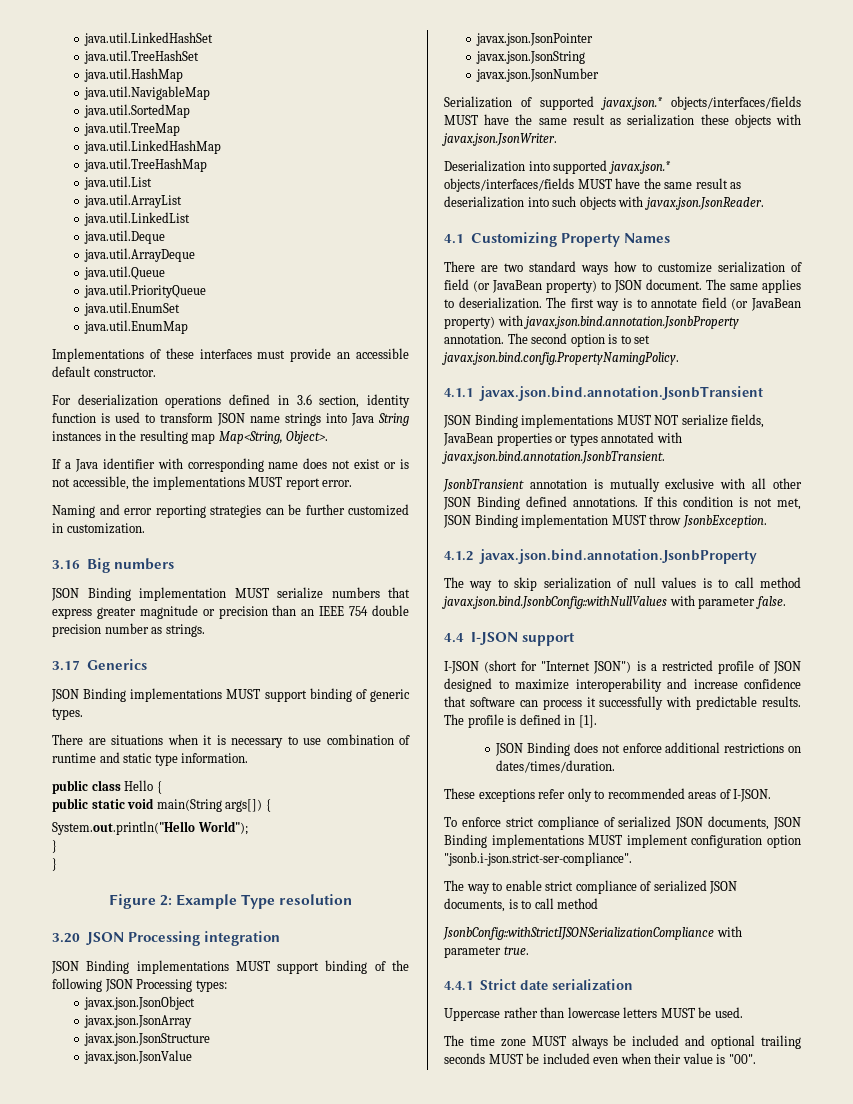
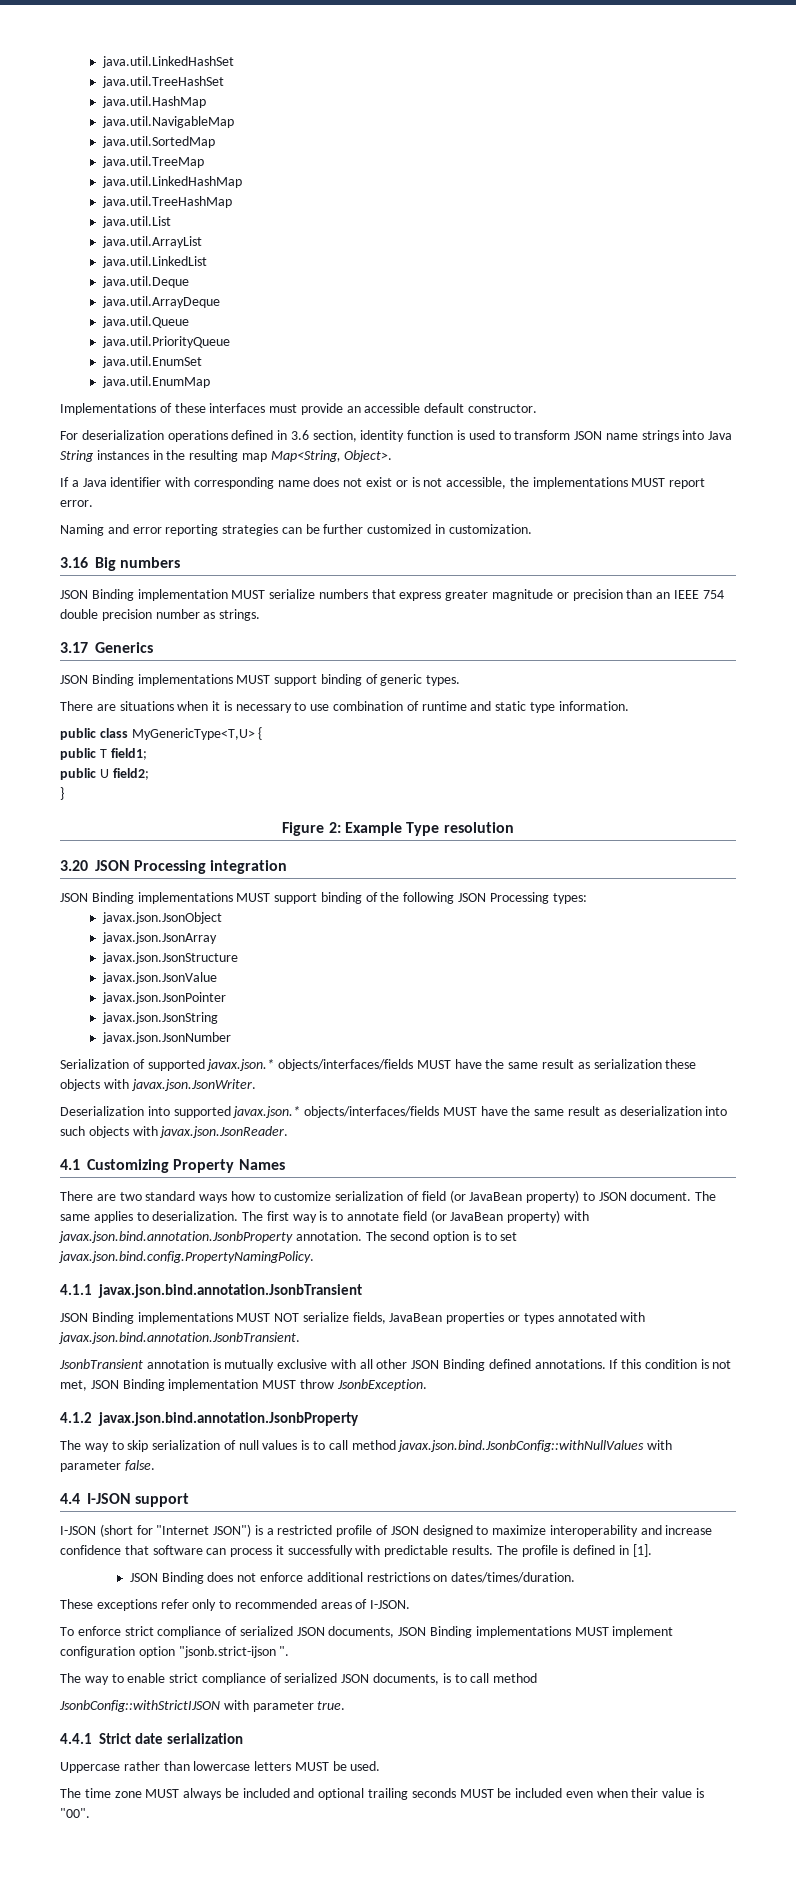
[124,780,154,791] Hello -> [131,728,255,740] MyGenericType<T,U>
[91,798,271,812] [52,821,248,835] [52,840,57,853] static void main(String args[]) { // System.out.println("Hello World"); // } -> [99,748,147,760] [60,768,149,780] T field1; // public U field2;
[444,852,632,866] "jsonb.i-json.strict-ser-compliance". -> [178,1646,290,1658] "jsonb.strict-ijson ".
[443,927,714,940] JsonbConfig::withStrictIJSONSerializationCompliance -> [59,1700,220,1712] JsonbConfig::withStrictIJSON

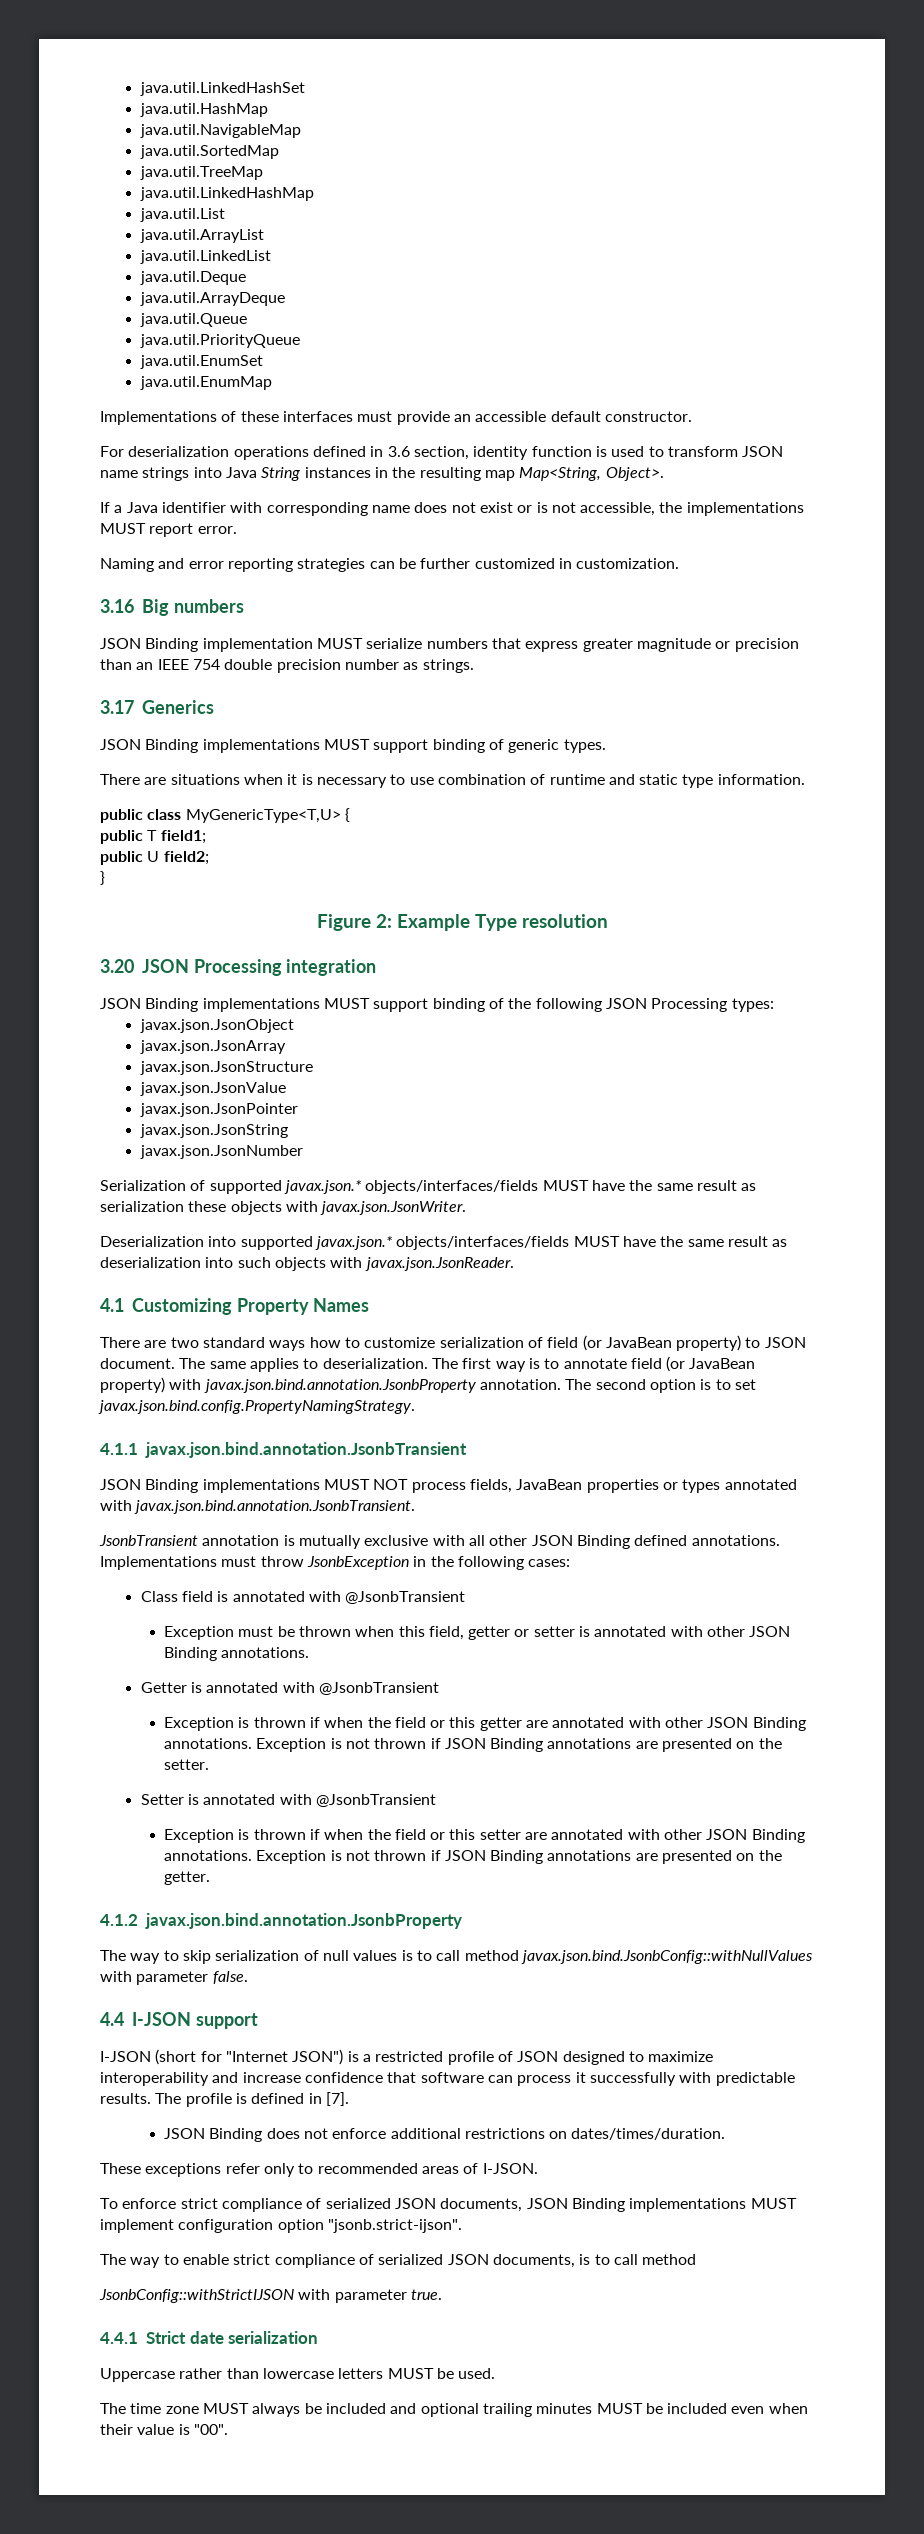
[101,76,224,88] // java.util.TreeHashSet -> (305, 89) none
[101,196,232,208] // java.util.TreeHashMap -> (314, 194) none
[58,1251,314,1263] javax.json.bind.config.PropertyNamingPolicy. -> [98,1400,415,1414] javax.json.bind.config.PropertyNamingStrategy.
[302,1312,349,1322] serialize -> [411,1482,466,1493] process
[609,1359,732,1369] [60,1379,427,1391] If this condition is not met, JSON Binding implementation MUST throw JsonbException. -> [100,1556,571,1570] [140,1591,466,1604] [163,1626,791,1640] [163,1647,310,1661] [140,1682,440,1695] [163,1717,806,1731] [163,1738,782,1752] [163,1759,209,1770] [140,1794,437,1807] [163,1829,805,1843] [163,1850,782,1864] [163,1871,210,1885] Implementations must throw JsonbException in the following cases: // Class field is annotated with @JsonbTransient // Exception must be thrown when this field, getter or setter is annotated with other JSON Binding annotations. // Getter is annotated with @JsonbTransient // Exception is thrown if when the field or this getter are annotated with other JSON Binding annotations. Exception is not thrown if JSON Binding annotations are presented on the setter. // Setter is annotated with @JsonbTransient // Exception is thrown if when the field or this setter are annotated with other JSON Binding annotations. Exception is not thrown if JSON Binding annotations are presented on the getter.
[632,1544,652,1557] [1]. -> [325,2092,349,2106] [7].
[178,1646,290,1658] "jsonb.strict-ijson ". -> [327,2219,462,2233] "jsonb.strict-ijson".
[411,1788,456,1798] seconds -> [536,2403,593,2414] minutes

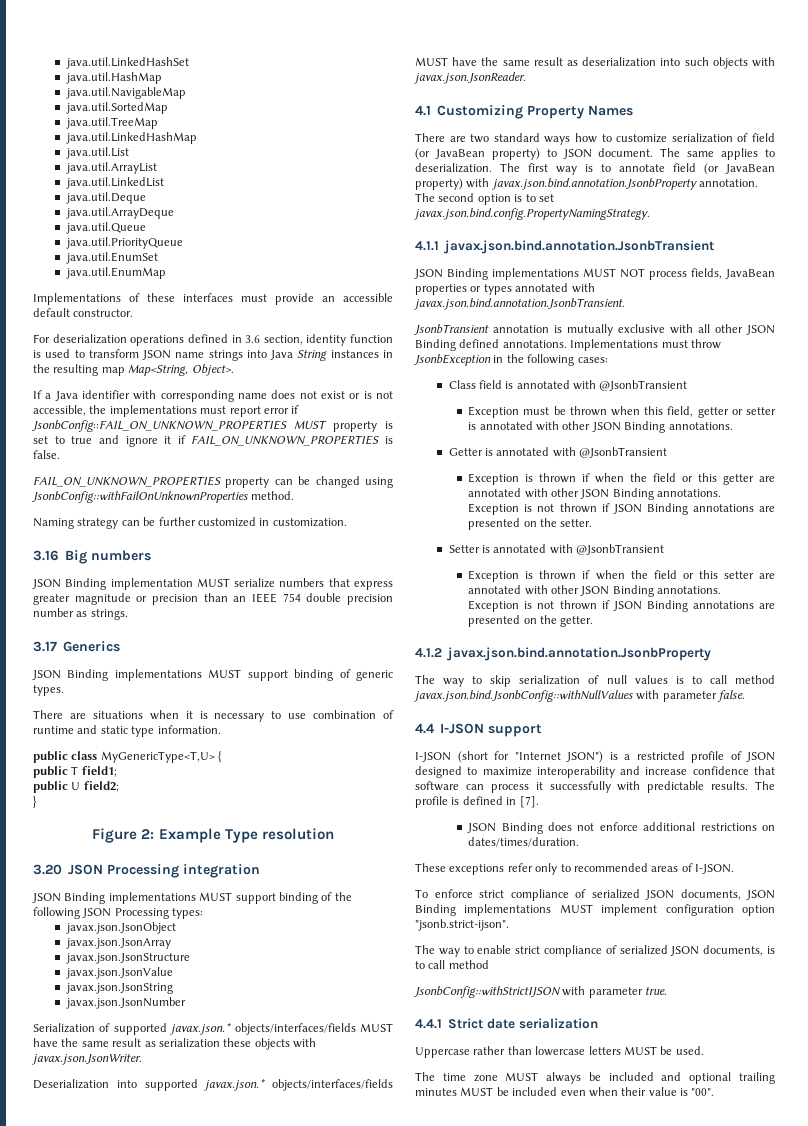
[100,523,237,537] [100,558,366,572] MUST report error. // Naming and error reporting strategies -> [200,405,300,417] [32,420,393,432] [33,435,393,447] [33,450,60,459] [33,476,393,488] [32,491,295,503] [33,518,119,529] must report error if JsonbConfig::FAIL_ON_UNKNOWN_PROPERTIES MUST property is set to true and ignore it if FAIL_ON_UNKNOWN_PROPERTIES is false. // FAIL_ON_UNKNOWN_PROPERTIES property can be changed using JsonbConfig::withFailOnUnknownProperties method. // Naming strategy
[139,1103,298,1117] // javax.json.JsonPointer -> (173, 973) none

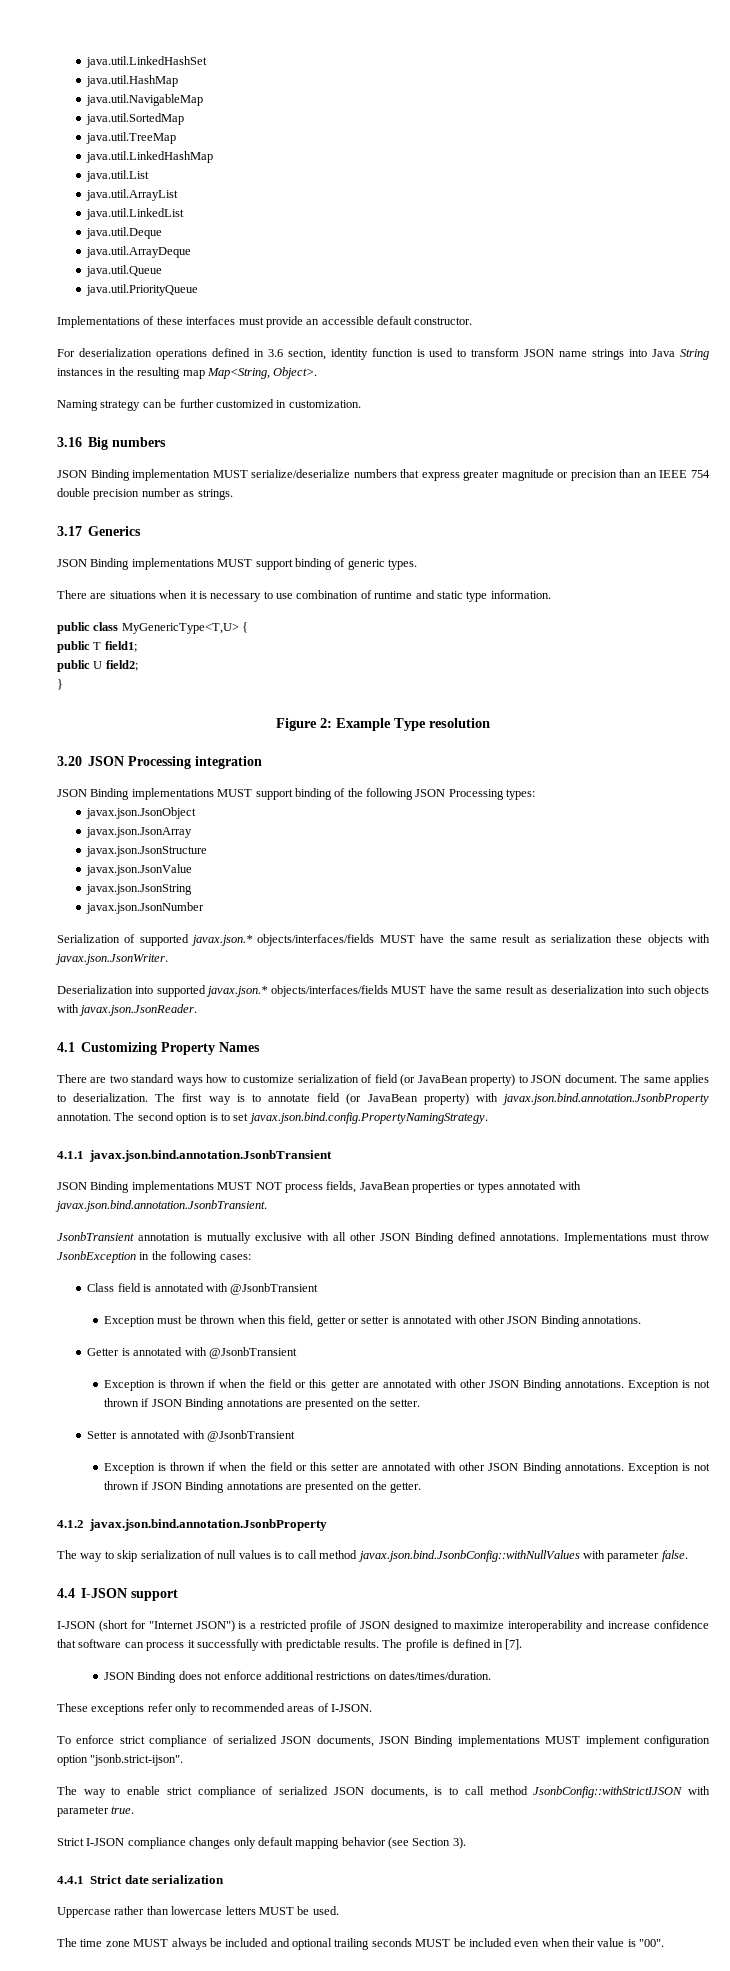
[65,252,158,264] [65,267,166,279] // java.util.EnumSet // java.util.EnumMap -> (199, 290) none
[33,390,393,402] [33,405,300,417] [32,420,393,432] [33,435,393,447] [33,450,60,459] [33,476,393,488] [32,491,295,503] // If a Java identifier with corresponding name does not exist or is not accessible, the implementations must report error if JsonbConfig::FAIL_ON_UNKNOWN_PROPERTIES MUST property is set to true and ignore it if FAIL_ON_UNKNOWN_PROPERTIES is false. // FAIL_ON_UNKNOWN_PROPERTIES property can be changed using JsonbConfig::withFailOnUnknownProperties method. -> (318, 373) none
[234,578,276,588] serialize -> [251,469,351,478] serialize/deserialize
(489, 964) // -> (528, 1790) none
(668, 991) none -> [57,1837,466,1849] // Strict I-JSON compliance changes only default mapping behavior (see Section 3).
[415,1088,457,1096] minutes -> [371,1938,412,1947] seconds

